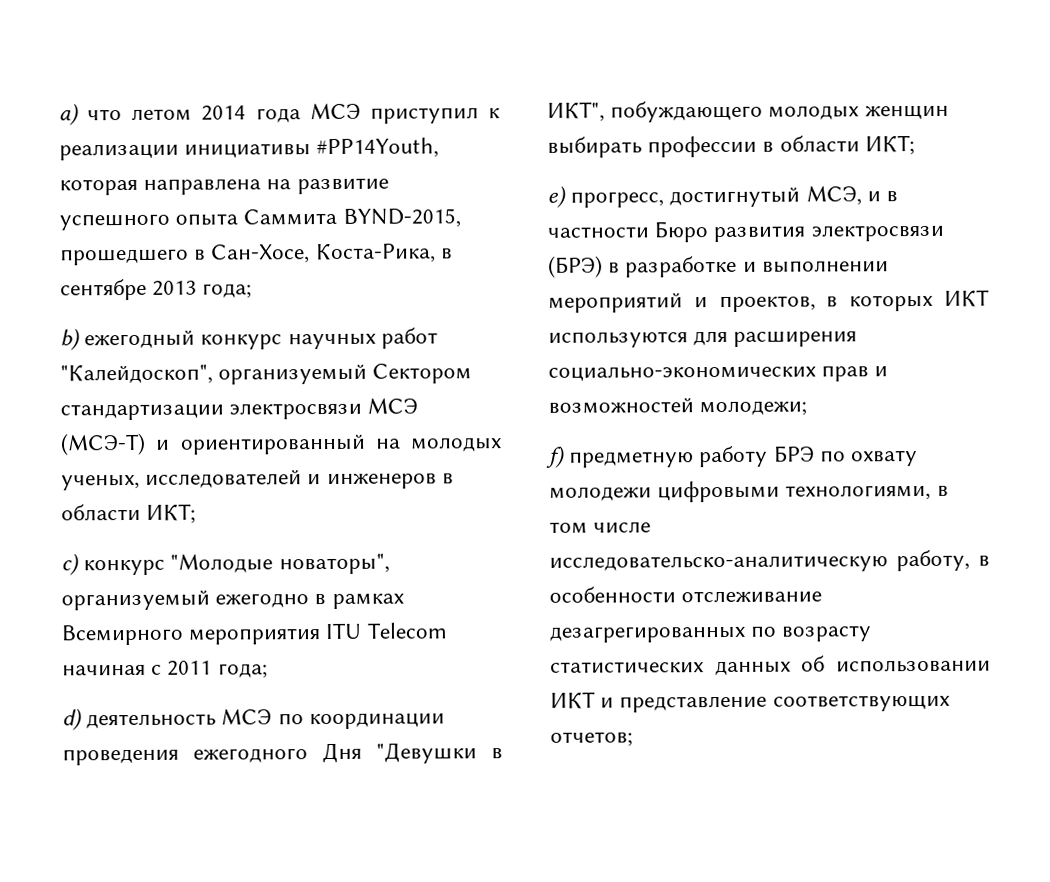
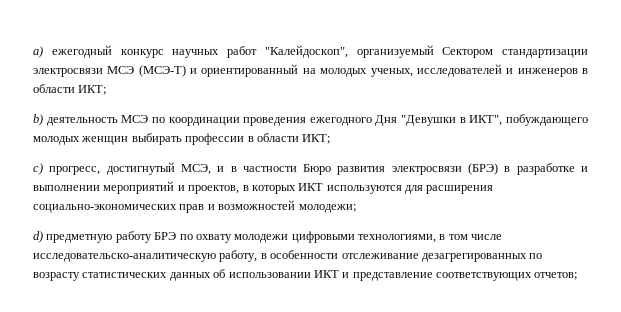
[87,102,500,124] [59,137,440,161] [59,177,389,196] [59,208,461,231] [60,243,453,266] [60,278,253,301] [60,328,81,351] что летом 2014 года МСЭ приступил к реализации инициативы #PP14Youth, которая направлена на развитие успешного опыта Саммита BYND-2015, прошедшего в Сан-Хосе, Коста-Рика, в сентябре 2013 года; // b) -> (43, 52) none
[61,553,390,576] [61,589,404,611] [61,622,447,646] [62,660,268,679] [62,708,83,731] c) конкурс "Молодые новаторы", организуемый ежегодно в рамках Всемирного мероприятия ITU Telecom начиная с 2011 года; // d) -> [33,114,43,126] b)
[547,185,567,208] e) -> [33,163,43,175] c)
[546,445,566,468] f) -> [33,231,43,243] d)

